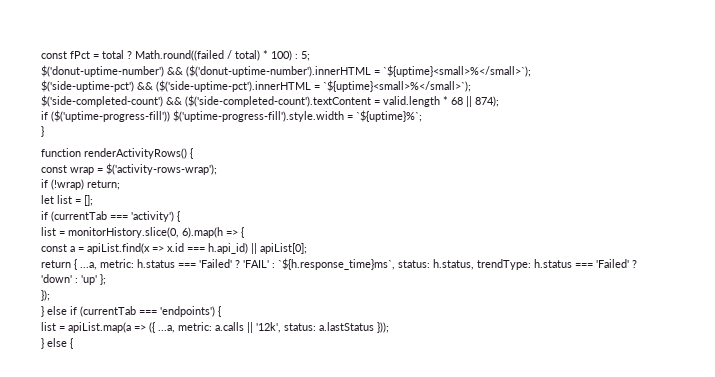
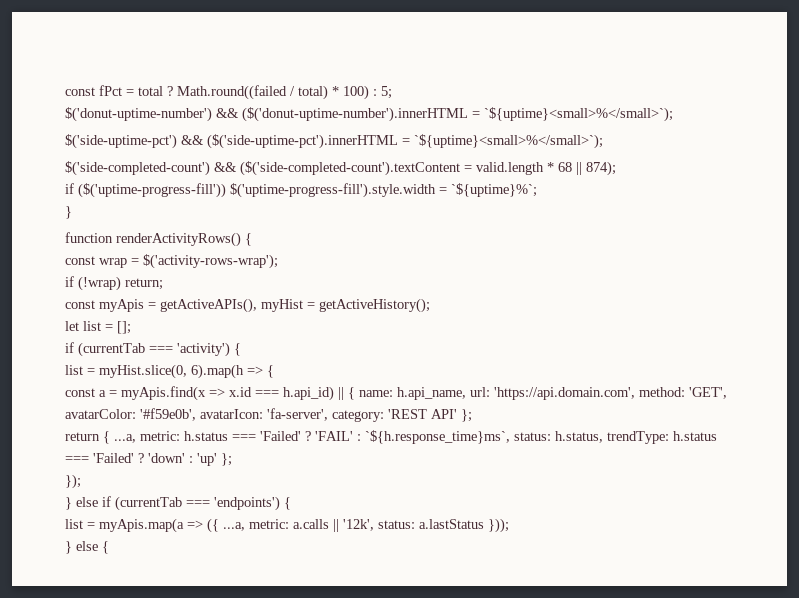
(120, 185) none -> [65,298,430,313] // const myApis = getActiveAPIs(), myHist = getActiveHistory();
[68,227,179,238] monitorHistory.slice(0, -> [99,364,187,379] myHist.slice(0,
[87,243,150,254] apiList.find(x -> [121,386,206,401] myApis.find(x
[260,243,307,254] apiList[0]; -> [348,387,727,400] [65,408,472,422] { name: h.api_name, url: 'https://api.domain.com', method: 'GET', avatarColor: '#f59e0b', avatarIcon: 'fa-server', category: 'REST API' };
[68,322,131,333] apiList.map(a -> [99,518,184,533] myApis.map(a

